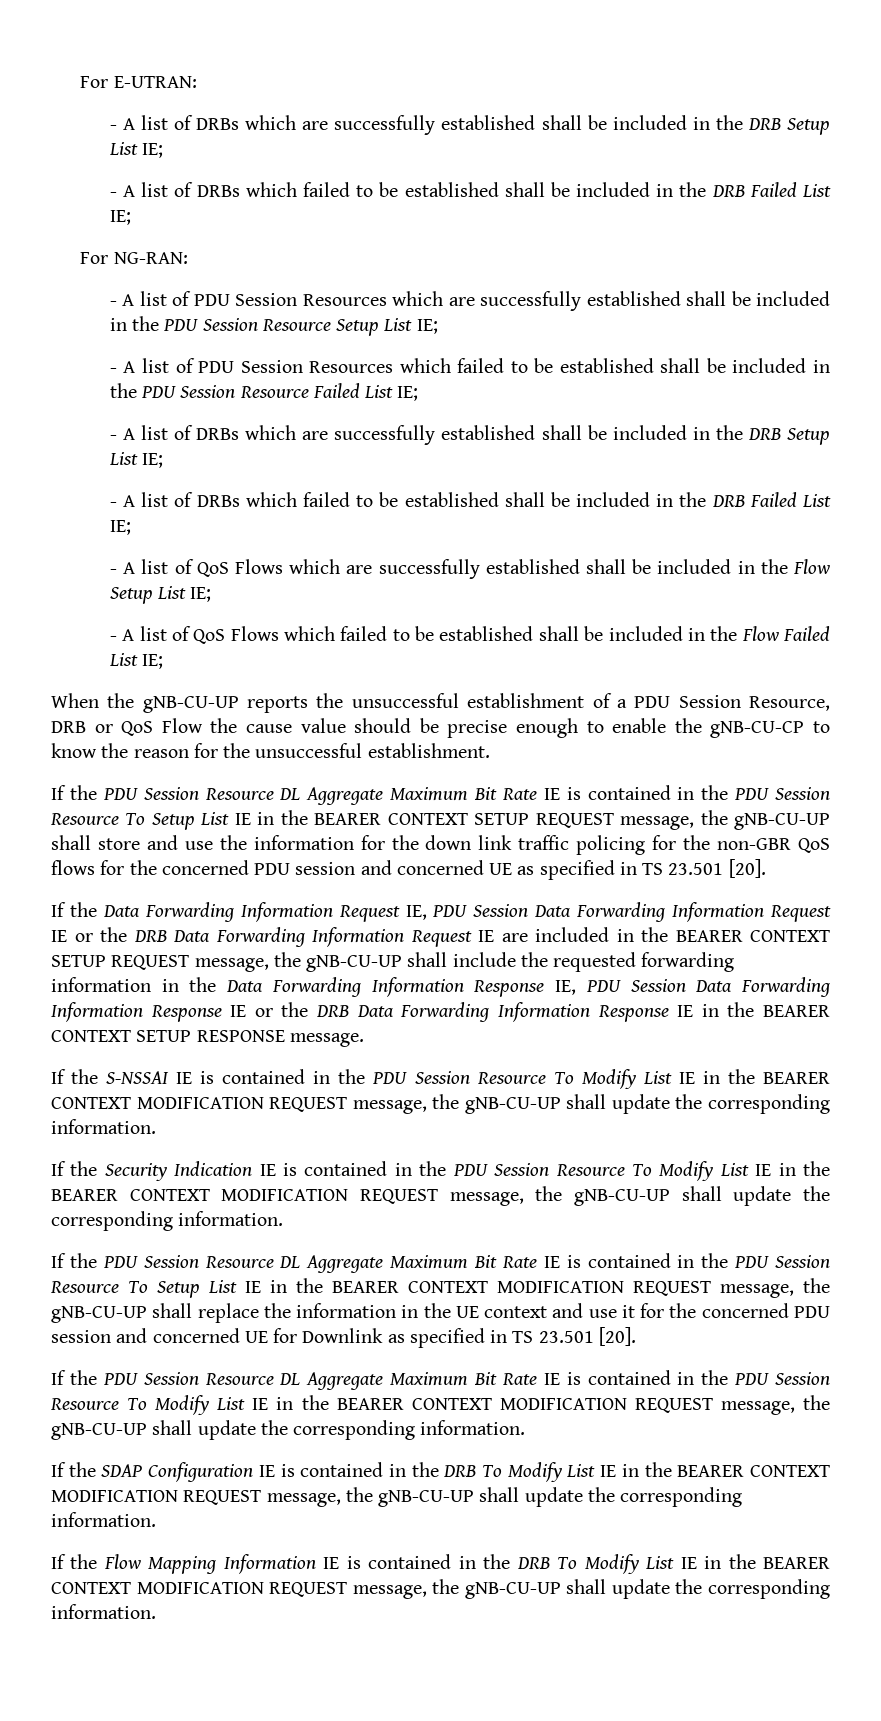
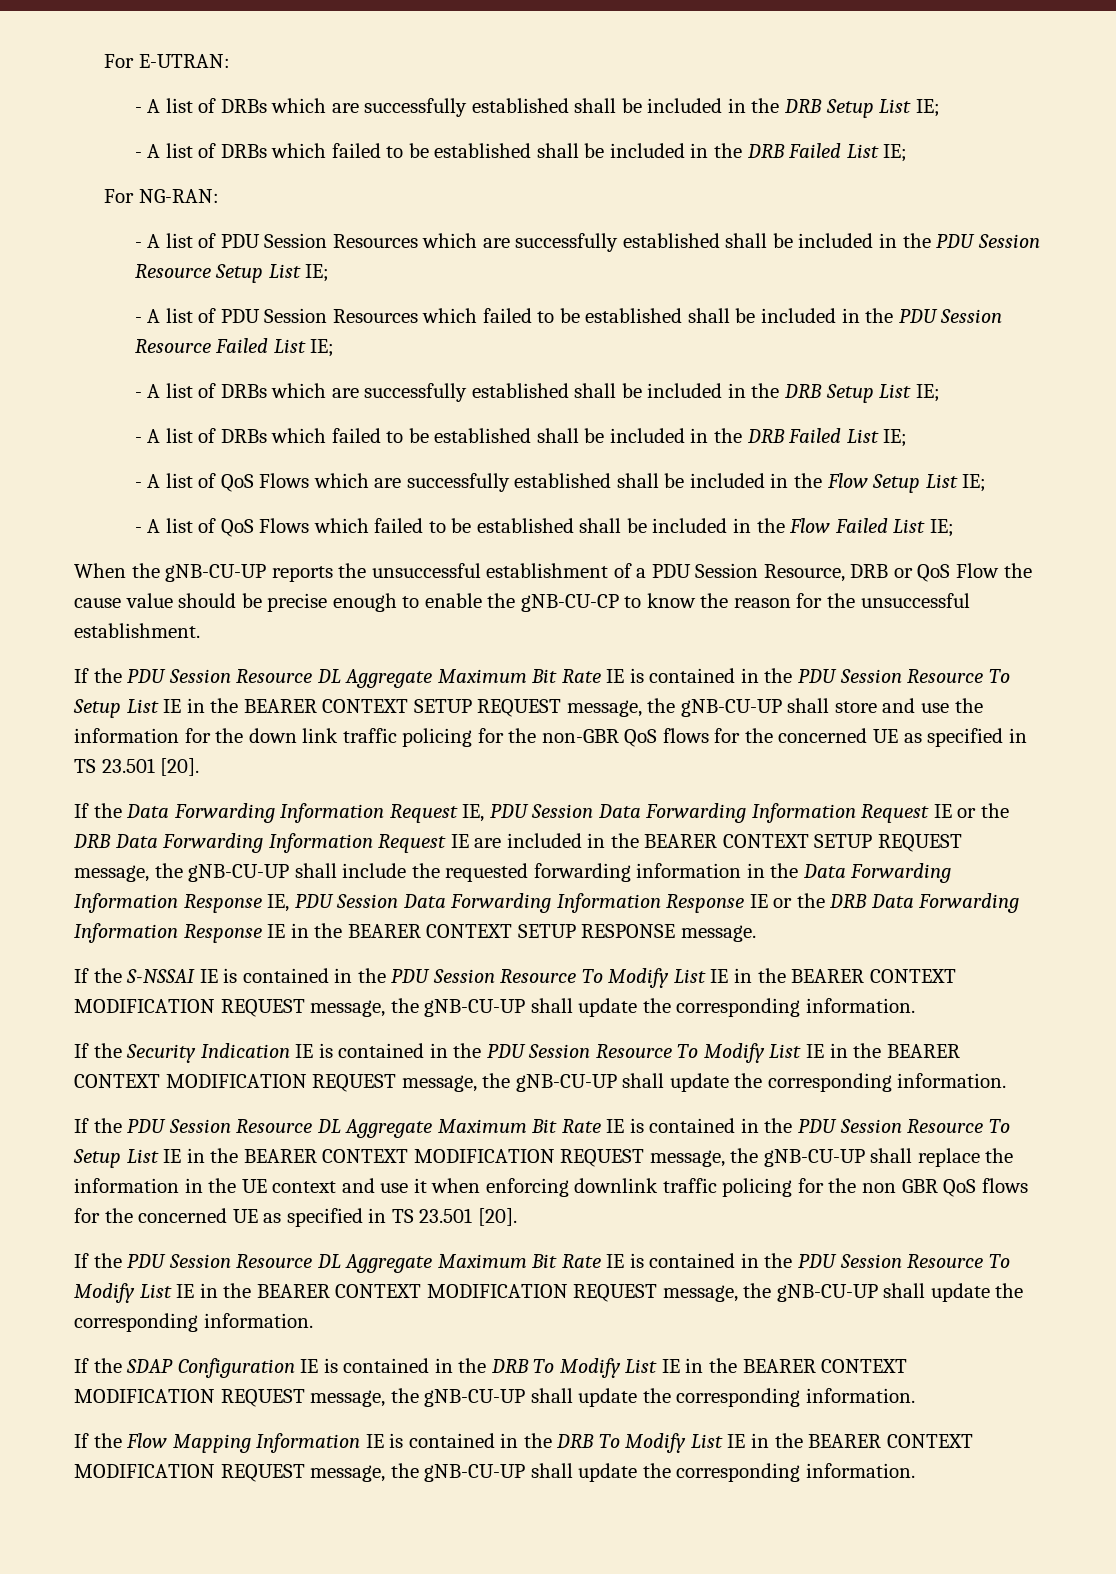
[254,860,484,875] PDU session and concerned -> (868, 735) none
[640,1303,830,1318] [51,1328,384,1343] for the concerned PDU session and concerned UE for Downlink -> [431,1178,1028,1197] [74,1208,258,1223] when enforcing downlink traffic policing for the non GBR QoS flows for the concerned UE

